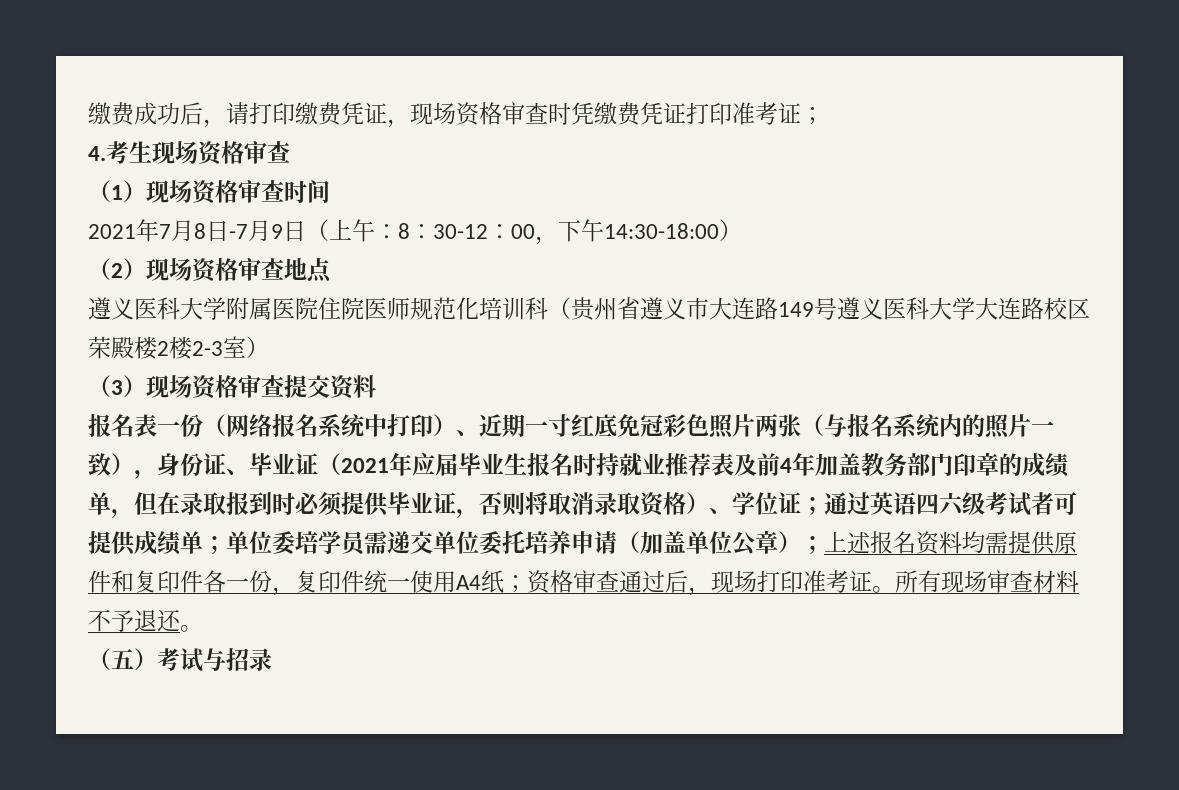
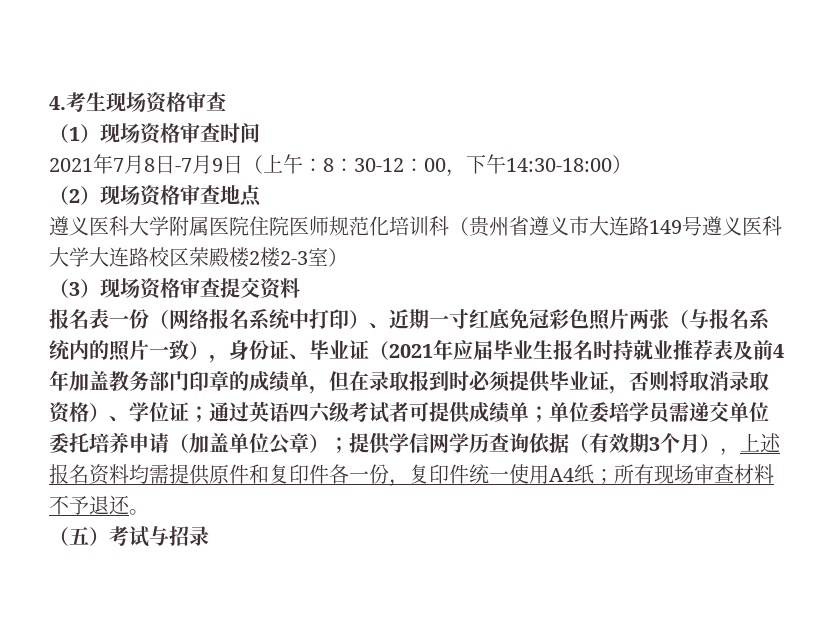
[88,102,824,128] 缴费成功后，请打印缴费凭证，现场资格审查时凭缴费凭证打印准考证； // -> (49, 103) none
(824, 545) none -> [349,432,740,456] 提供学信网学历查询依据（有效期3个月），
[527,570,895,596] 资格审查通过后，现场打印准考证。 -> (614, 476) none

